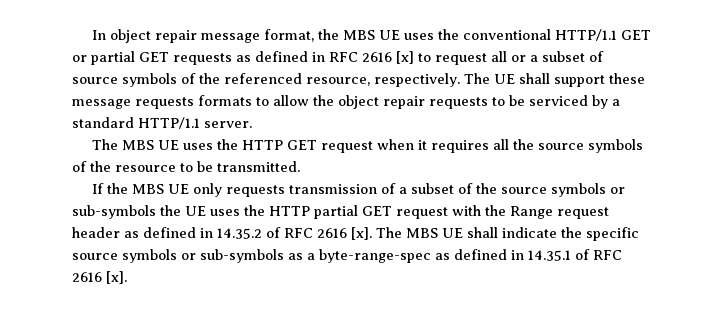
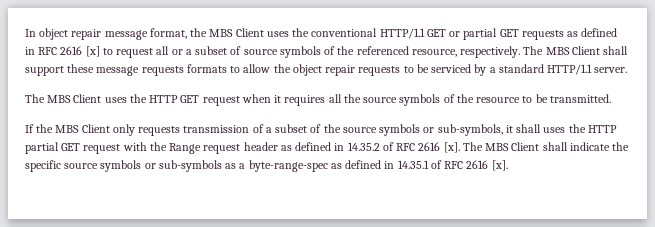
[379,30,401,40] UE -> [235,28,264,37] Client
[494,74,515,84] UE -> [545,46,600,55] MBS Client
[158,140,180,150] UE -> [73,94,102,103] Client
[168,184,190,194] UE -> [81,124,110,133] Client
[72,205,206,219] sub-symbols the UE -> [437,124,542,136] sub-symbols, it shall
[442,228,463,238] UE -> [511,142,540,151] Client

